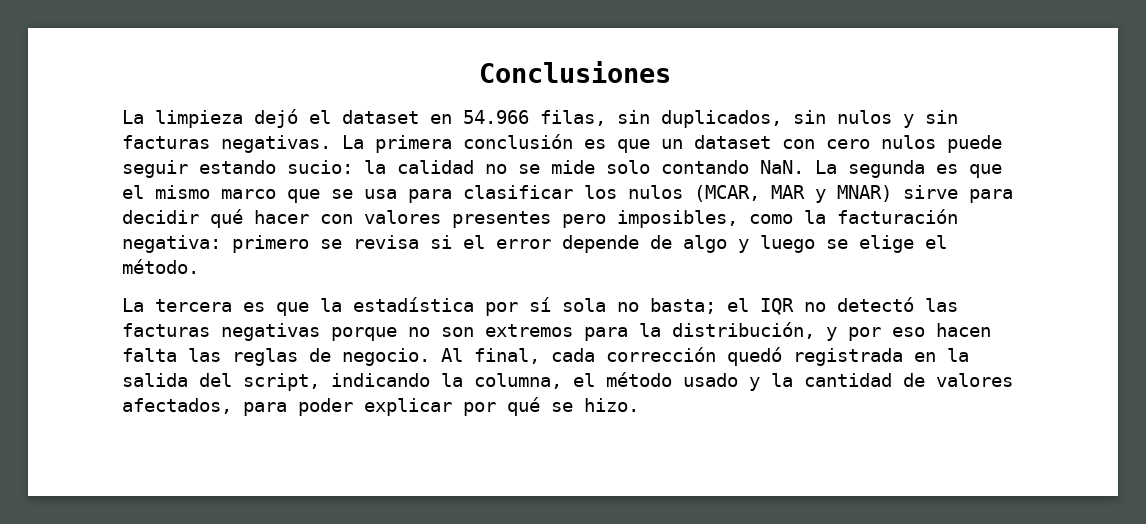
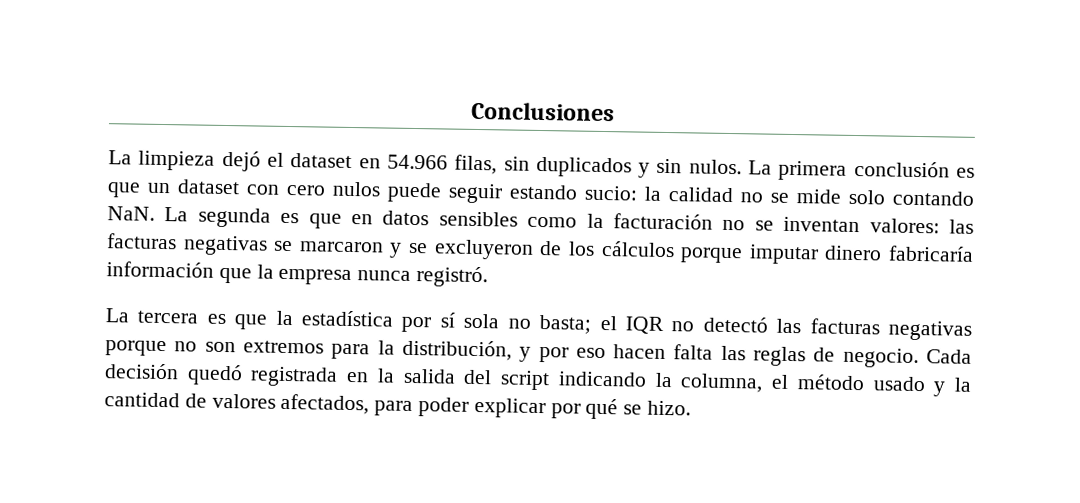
[661,110,958,128] [122,135,331,153] duplicados, sin nulos y sin facturas negativas. -> [535,156,742,178] duplicados y sin nulos.
[122,185,1013,203] [122,209,958,228] [122,235,947,253] [122,259,199,274] el mismo marco que se usa para clasificar los nulos (MCAR, MAR y MNAR) sirve para decidir qué hacer con valores presentes pero imposibles, como la facturación negativa: primero se revisa si el error depende de algo y luego se elige el método. -> [351,210,974,234] [106,233,975,265] [106,261,489,288] en datos sensibles como la facturación no se inventan valores: las facturas negativas se marcaron y se excluyeron de los cálculos porque imputar dinero fabricaría información que la empresa nunca registró.
[441,347,716,364] Al final, cada corrección -> [926,349,972,364] [104,363,179,380] Cada decisión
[243,373,320,391] script, -> [500,370,551,391] script

